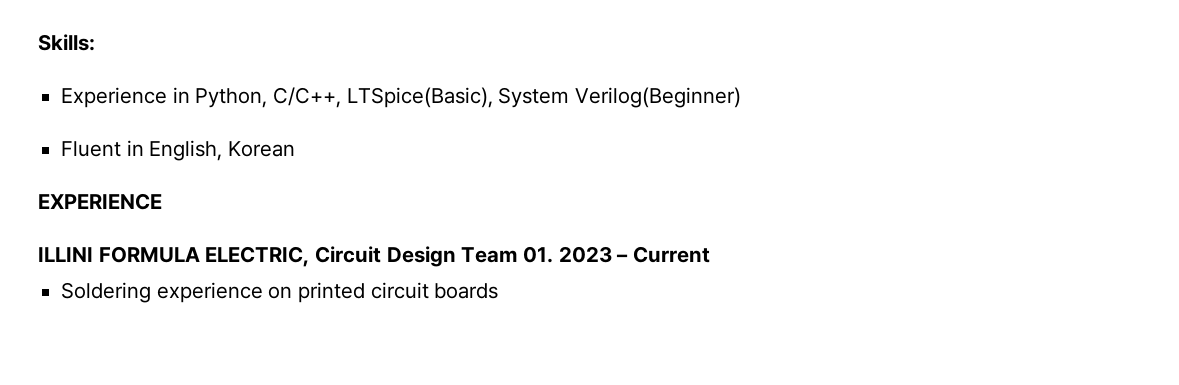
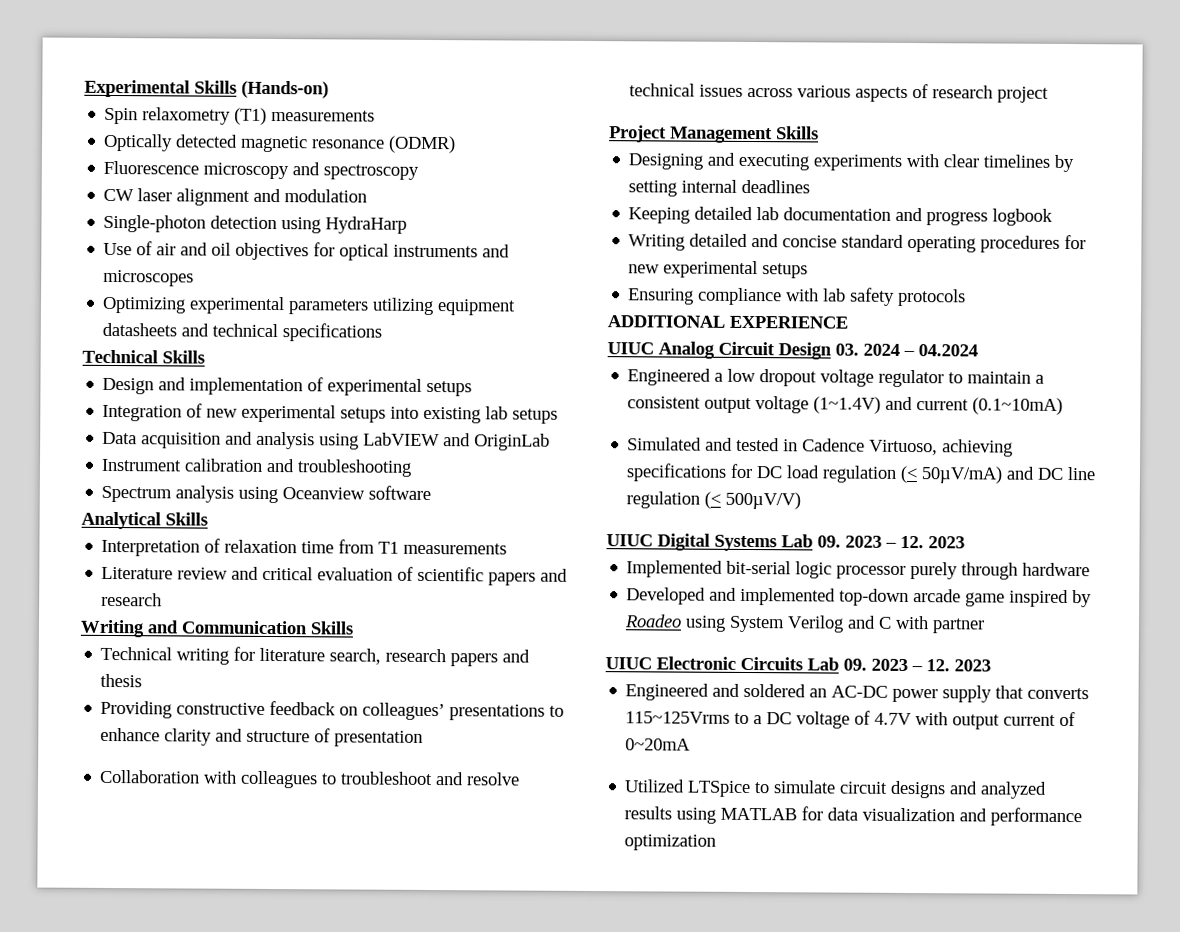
[38,34,95,51] [61,87,742,108] [61,140,296,161] [38,193,162,210] [38,246,711,267] [61,282,499,303] Skills: // Experience in Python, C/C++, LTSpice(Basic), System Verilog(Beginner) // Fluent in English, Korean // EXPERIENCE // ILLINI FORMULA ELECTRIC, Circuit Design Team 01. 2023 – Current // Soldering experience on printed circuit boards -> [84,79,329,99] [104,107,376,125] [103,133,457,154] [103,160,420,180] [103,188,368,206] [103,214,408,234] [103,241,511,261] [103,269,195,287] [102,296,517,316] [102,322,383,342] [82,349,205,364] [102,377,473,397] [102,403,559,424] [102,431,551,451] [101,458,413,477] [101,485,432,504] [81,511,208,530] [101,538,508,557] [101,566,569,586] [101,592,163,607] [80,619,354,638] [100,646,531,667] [100,673,143,688] [100,700,565,721] [100,727,424,747] [99,769,521,789] [629,83,1050,103] [609,125,819,144] [628,152,1075,173] [628,179,811,197] [628,206,1054,226] [628,233,1087,253] [628,260,809,279] [628,287,967,307] [607,315,848,329] [607,341,978,360] [627,368,1045,388] [627,396,1064,415] [627,437,1014,457] [626,463,1097,484] [626,491,802,510] [606,533,965,552] [626,560,1091,580] [626,587,1093,608] [624,614,986,634] [605,656,991,672] [625,683,1090,703] [625,710,1077,730] [625,738,692,751] [624,779,1048,799] [624,806,1083,827] [624,834,717,851] Experimental Skills (Hands-on) // Spin relaxometry (T1) measurements // Optically detected magnetic resonance (ODMR) // Fluorescence microscopy and spectroscopy // CW laser alignment and modulation // Single-photon detection using HydraHarp // Use of air and oil objectives for optical instruments and microscopes // Optimizing experimental parameters utilizing equipment datasheets and technical specifications // Technical Skills // Design and implementation of experimental setups // Integration of new experimental setups into existing lab setups // Data acquisition and analysis using LabVIEW and OriginLab // Instrument calibration and troubleshooting // Spectrum analysis using Oceanview software // Analytical Skills // Interpretation of relaxation time from T1 measurements // Literature review and critical evaluation of scientific papers and research // Writing and Communication Skills // Technical writing for literature search, research papers and thesis // Providing constructive feedback on colleagues’ presentations to enhance clarity and structure of presentation // Collaboration with colleagues to troubleshoot and resolve technical issues across various aspects of research project // Project Management Skills // Designing and executing experiments with clear timelines by setting internal deadlines // Keeping detailed lab documentation and progress logbook // Writing detailed and concise standard operating procedures for new experimental setups // Ensuring compliance with lab safety protocols // ADDITIONAL EXPERIENCE // UIUC Analog Circuit Design 03. 2024 – 04.2024 // Engineered a low dropout voltage regulator to maintain a consistent output voltage (1~1.4V) and current (0.1~10mA) // Simulated and tested in Cadence Virtuoso, achieving specifications for DC load regulation (< 50µV/mA) and DC line regulation (< 500µV/V) // UIUC Digital Systems Lab 09. 2023 – 12. 2023 // Implemented bit-serial logic processor purely through hardware // Developed and implemented top-down arcade game inspired by Roadeo using System Verilog and C with partner // UIUC Electronic Circuits Lab 09. 2023 – 12. 2023 // Engineered and soldered an AC-DC power supply that converts 115~125Vrms to a DC voltage of 4.7V with output current of 0~20mA // Utilized LTSpice to simulate circuit designs and analyzed results using MATLAB for data visualization and performance optimization

